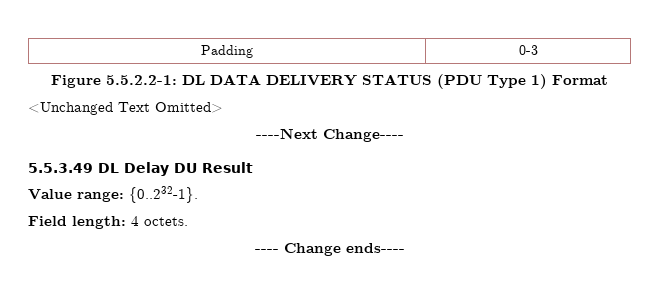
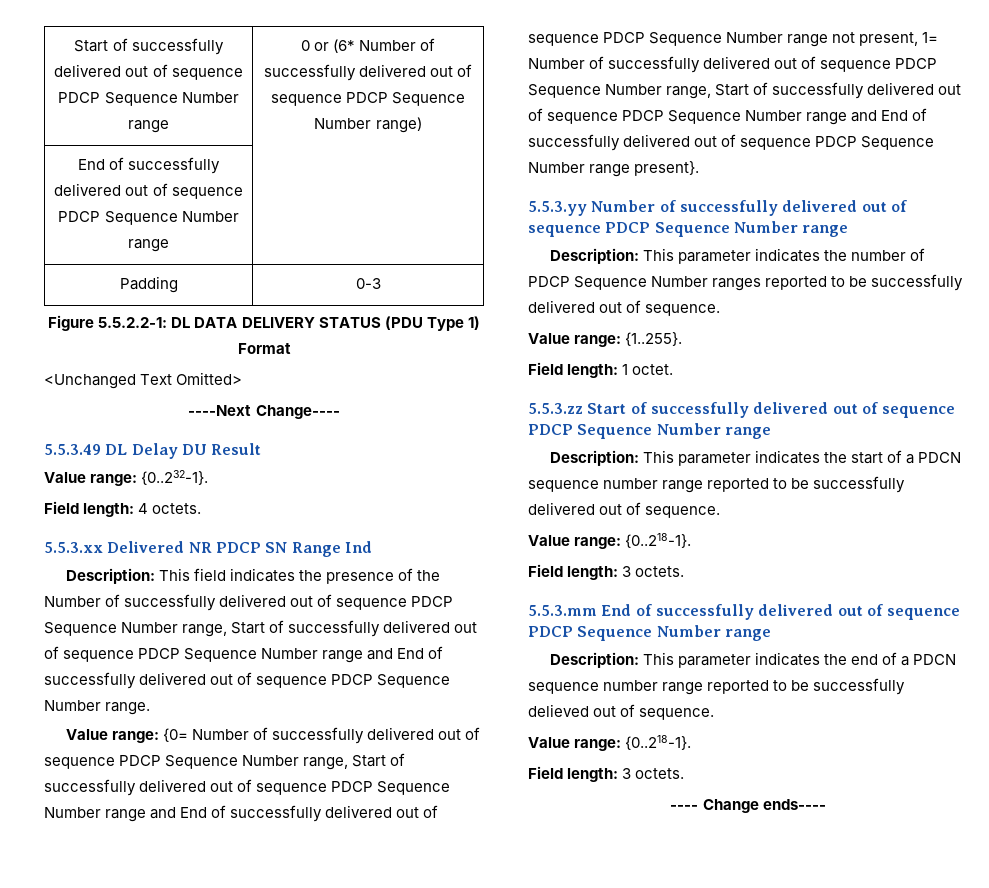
(201, 51) none -> [74,38,224,55] [54,64,243,80] [58,92,239,106] [128,120,169,133] [300,38,436,53] [263,64,473,81] [270,92,466,106] [314,117,422,133] [77,157,221,174] [54,183,243,199] [58,211,239,225] [128,239,169,252] Start of successfully delivered out of sequence PDCP Sequence Number range | 0 or (6* Number of successfully delivered out of sequence PDCP Sequence Number range) // End of successfully delivered out of sequence PDCP Sequence Number range | //
(188, 221) none -> [44,541,372,557] [65,568,441,584] [44,594,454,611] [44,620,478,637] [44,646,444,663] [44,672,451,689] [44,700,151,715] [65,727,481,744] [44,753,406,770] [44,779,451,796] [44,805,439,822] [528,32,939,47] [528,56,938,73] [528,82,962,99] [528,108,928,125] [528,134,935,151] [528,161,700,177] [528,200,907,216] [528,221,849,237] [549,248,926,264] [528,274,964,291] [528,300,721,316] [528,332,683,347] [528,362,674,378] [528,402,956,418] [528,423,771,439] [549,450,962,466] [528,476,906,493] [528,502,721,518] [528,533,692,549] [528,564,685,580] [528,604,961,620] [528,625,771,641] [549,652,957,668] [528,678,906,695] [528,704,715,720] [528,735,692,751] [528,766,685,782] // 5.5.3.xx Delivered NR PDCP SN Range Ind // Description: This field indicates the presence of the Number of successfully delivered out of sequence PDCP Sequence Number range, Start of successfully delivered out of sequence PDCP Sequence Number range and End of successfully delivered out of sequence PDCP Sequence Number range. // Value range: {0= Number of successfully delivered out of sequence PDCP Sequence Number range, Start of successfully delivered out of sequence PDCP Sequence Number range and End of successfully delivered out of sequence PDCP Sequence Number range not present, 1= Number of successfully delivered out of sequence PDCP Sequence Number range, Start of successfully delivered out of sequence PDCP Sequence Number range and End of successfully delivered out of sequence PDCP Sequence Number range present}. // 5.5.3.yy Number of successfully delivered out of sequence PDCP Sequence Number range // Description: This parameter indicates the number of PDCP Sequence Number ranges reported to be successfully delivered out of sequence. // Value range: {1..255}. // Field length: 1 octet. // 5.5.3.zz Start of successfully delivered out of sequence PDCP Sequence Number range // Description: This parameter indicates the start of a PDCN sequence number range reported to be successfully delivered out of sequence. // Value range: {0..218-1}. // Field length: 3 octets. // 5.5.3.mm End of successfully delivered out of sequence PDCP Sequence Number range // Description: This parameter indicates the end of a PDCN sequence number range reported to be successfully delieved out of sequence. // Value range: {0..218-1}. // Field length: 3 octets.

